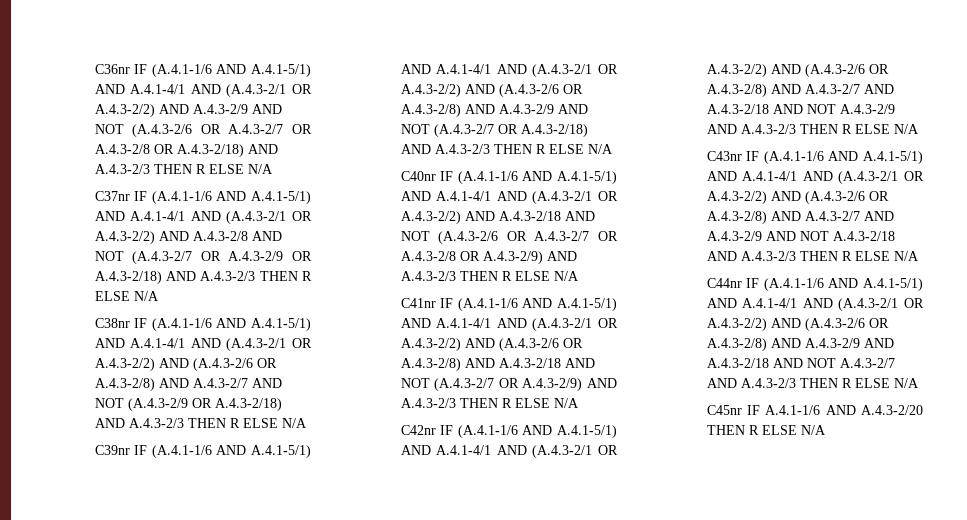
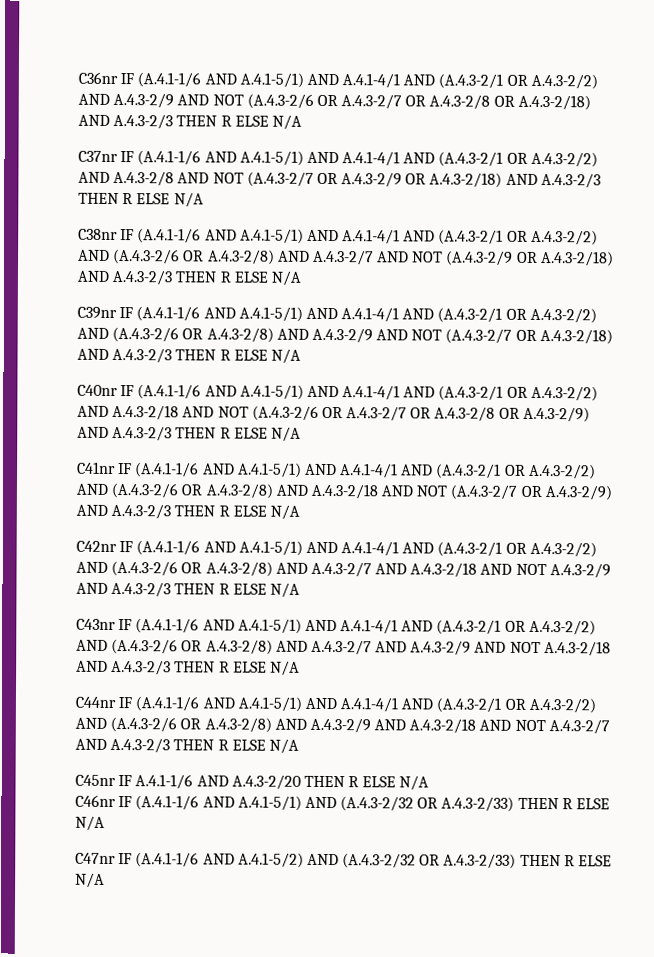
(826, 430) none -> [75,794,611,812] [75,815,106,831] [75,852,613,869] [75,872,106,888] // C46nr IF (A.4.1-1/6 AND A.4.1-5/1) AND (A.4.3-2/32 OR A.4.3-2/33) THEN R ELSE N/A // C47nr IF (A.4.1-1/6 AND A.4.1-5/2) AND (A.4.3-2/32 OR A.4.3-2/33) THEN R ELSE N/A

